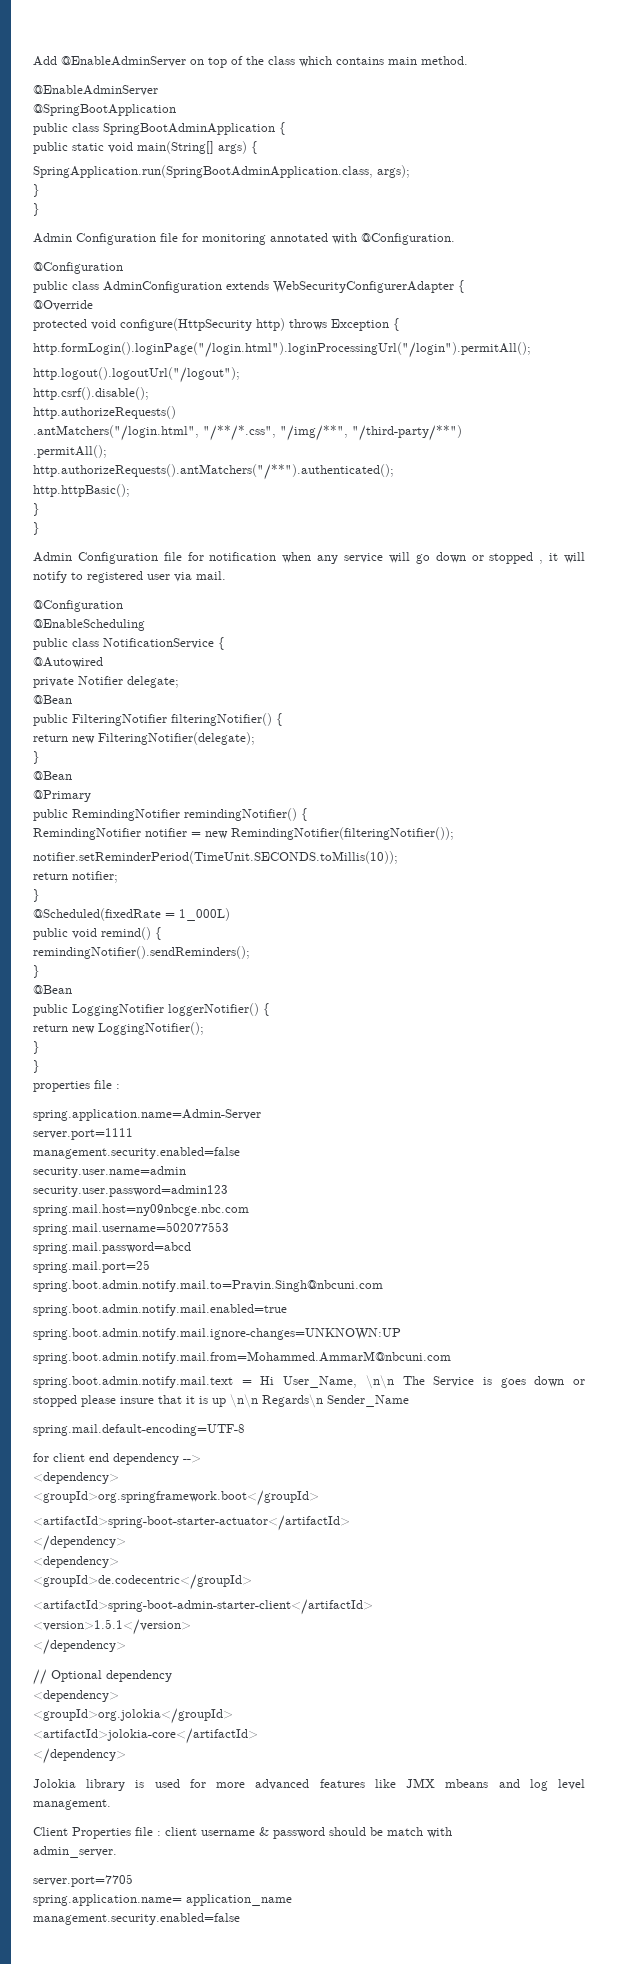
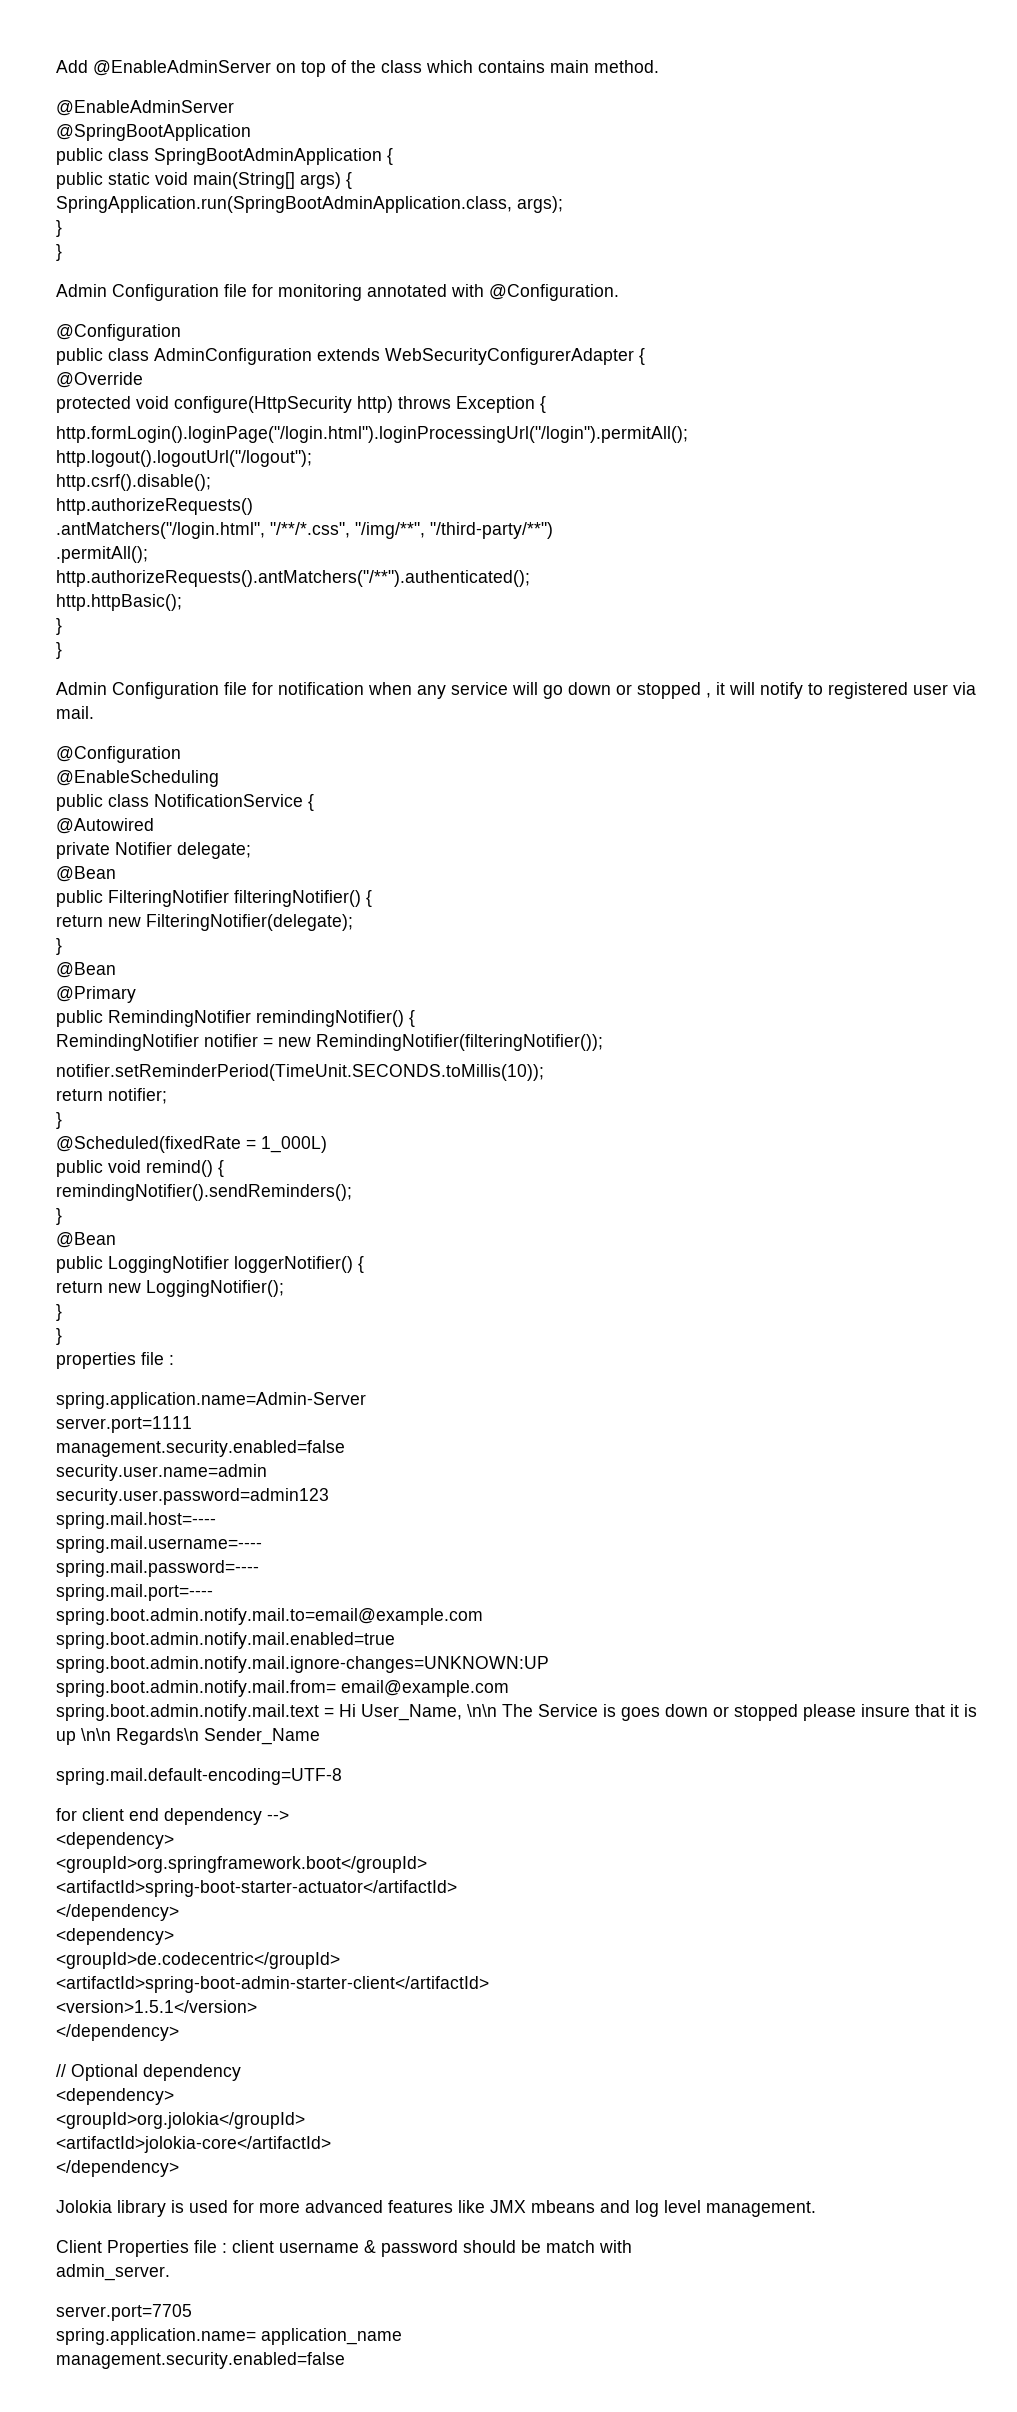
[33,1204,249,1216] [33,1222,229,1235] [33,1242,191,1254] [33,1260,150,1273] [33,1280,383,1292] spring.mail.host=ny09nbcge.nbc.com // spring.mail.username=502077553 // spring.mail.password=abcd // spring.mail.port=25 // spring.boot.admin.notify.mail.to=Pravin.Singh@nbcuni.com -> [56,1512,216,1529] [56,1536,262,1553] [56,1560,259,1577] [56,1584,213,1601] [56,1608,483,1625] spring.mail.host=---- // spring.mail.username=---- // spring.mail.password=---- // spring.mail.port=---- // spring.boot.admin.notify.mail.to=email@example.com
[33,1351,451,1364] spring.boot.admin.notify.mail.from=Mohammed.AmmarM@nbcuni.com -> [56,1680,509,1697] spring.boot.admin.notify.mail.from= email@example.com

